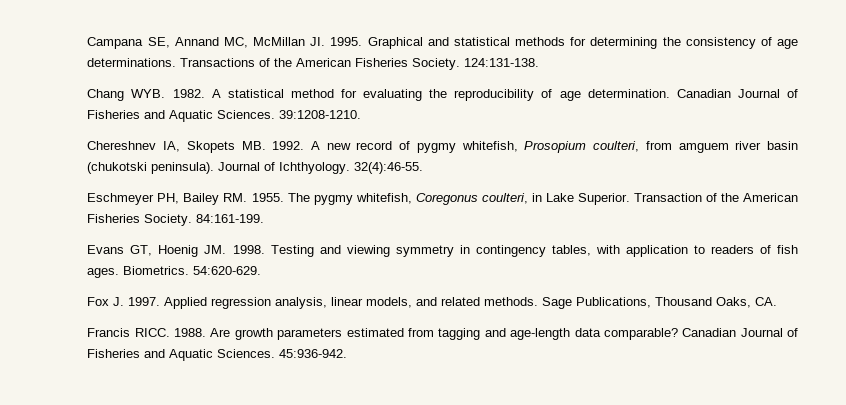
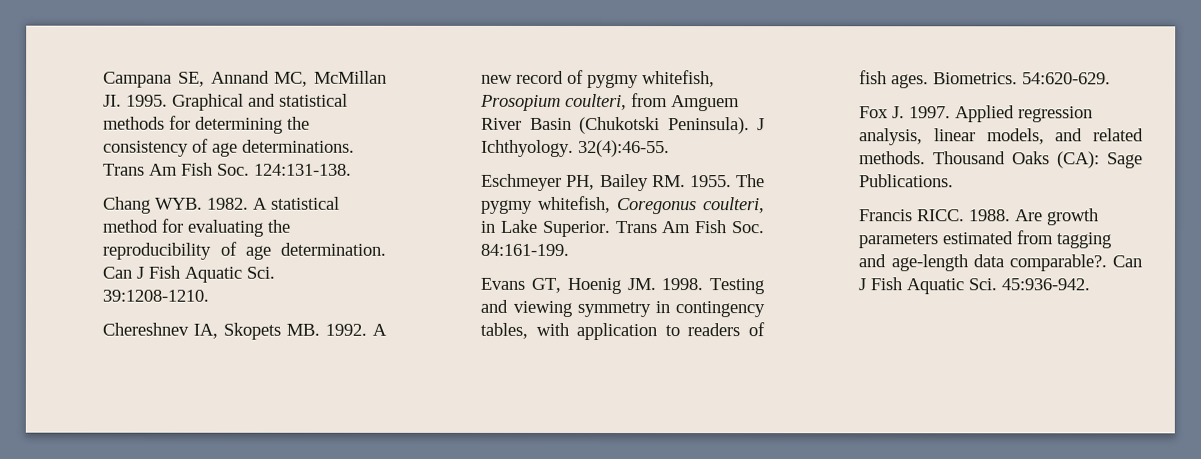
[180,58,461,70] Transactions of the American Fisheries Society. -> [103,162,251,176] Trans Am Fish Soc.
[676,89,798,98] [87,110,276,122] Canadian Journal of Fisheries and Aquatic Sciences. -> [102,265,276,283] Can J Fish Aquatic Sci.
[678,141,799,153] [87,162,276,174] amguem river basin (chukotski peninsula). Journal of -> [671,95,741,112] [481,116,765,135] Amguem River Basin (Chukotski Peninsula). J
[633,193,799,202] [87,214,193,226] Transaction of the American Fisheries Society. -> [614,220,765,234] Trans Am Fish Soc.
[542,297,778,309] Sage Publications, Thousand Oaks, CA. -> [933,151,1143,169] [859,174,955,188] Thousand Oaks (CA): Sage Publications.
[603,328,798,340] [87,349,276,361] comparable? Canadian Journal of Fisheries and Aquatic Sciences. -> [1008,254,1142,272] [858,277,998,295] comparable?. Can J Fish Aquatic Sci.

